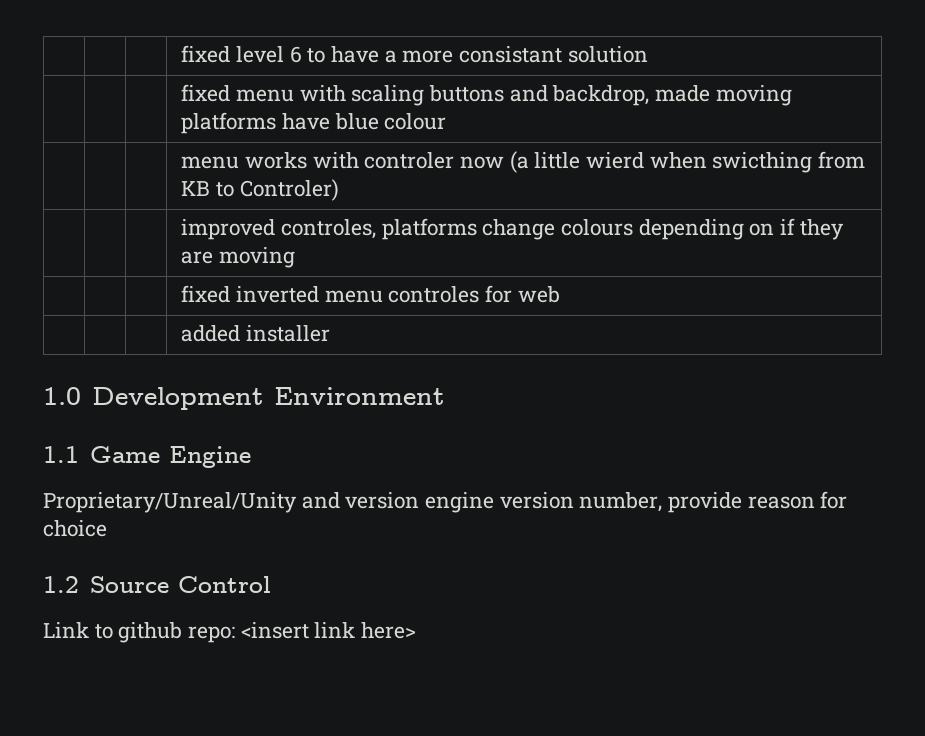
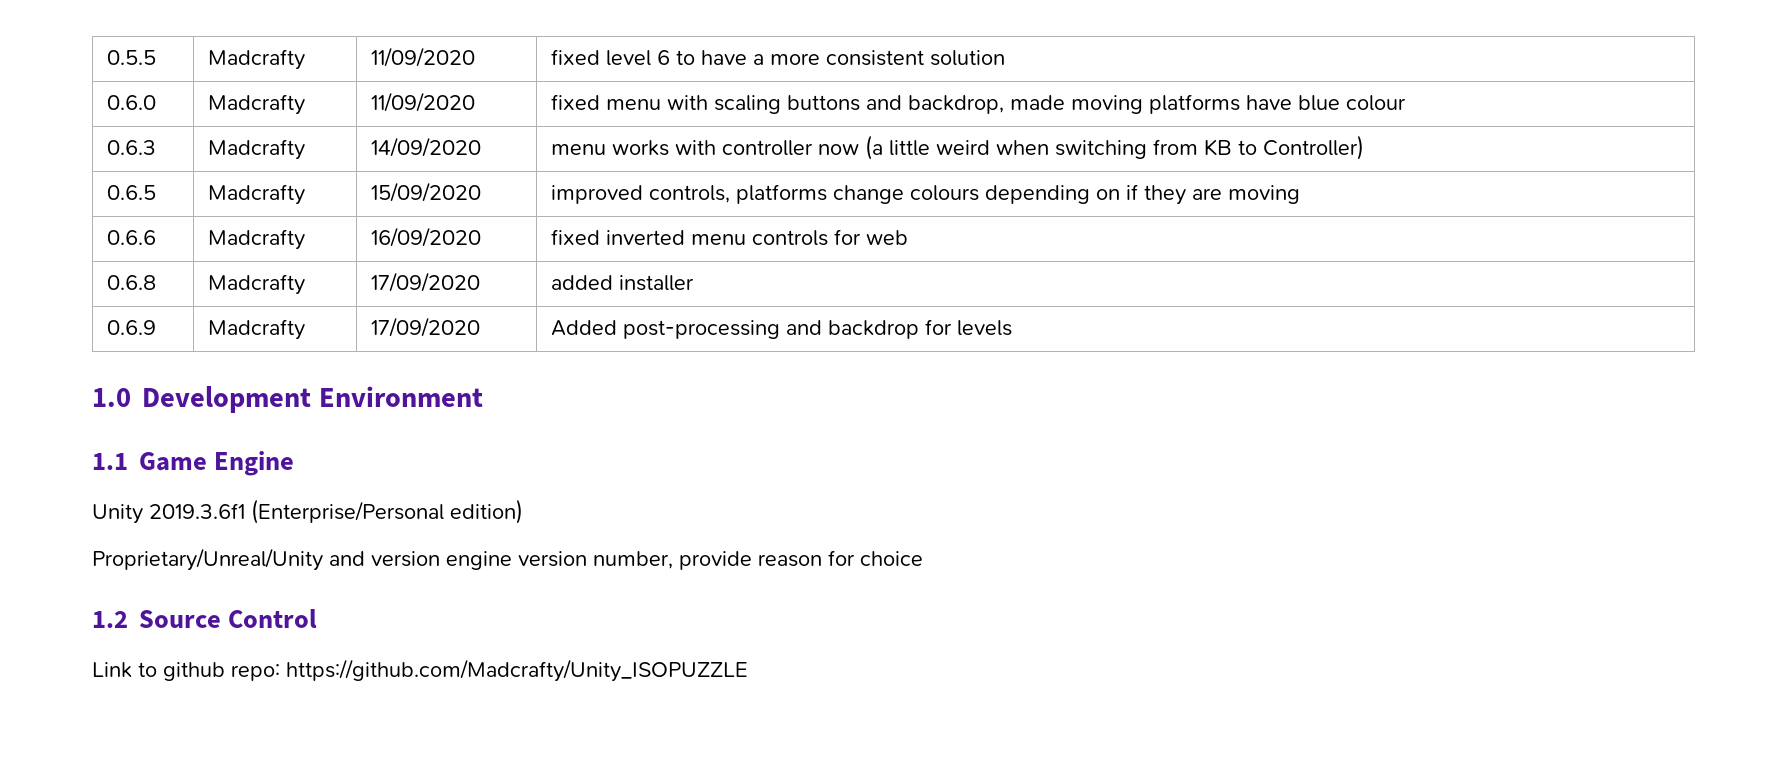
(181, 54) | | -> [106,50,156,65] [207,49,305,70] [370,47,475,67] 0.5.5 | Madcrafty | 11/09/2020
[459,46,563,63] consistant -> [825,50,924,66] consistent
(648, 54) | | -> [106,95,156,110] [207,94,305,115] [370,92,475,112] 0.6.0 | Madcrafty | 11/09/2020
(447, 121) | | -> [106,140,156,155] [207,139,305,160] [370,137,481,157] 0.6.3 | Madcrafty | 14/09/2020
[364,152,455,169] controler -> [721,140,813,156] controller
[586,151,866,173] [181,179,339,201] wierd when swicthing from KB to Controler) // | | -> [935,135,1364,160] [106,185,156,200] [207,184,305,205] [370,182,481,202] weird when switching from KB to Controller) // 0.6.5 | Madcrafty | 15/09/2020
[281,219,377,239] controles, -> [648,185,730,203] controls,
(296, 257) | | -> [106,230,156,245] [207,229,305,250] [370,227,481,247] 0.6.6 | Madcrafty | 16/09/2020
[388,286,480,303] controles -> [751,230,828,246] controls
(560, 294) | | -> [106,275,156,290] [207,274,305,295] [370,272,480,292] 0.6.8 | Madcrafty | 17/09/2020
(331, 333) none -> [106,320,156,335] [207,319,305,340] [370,317,480,337] [550,319,1012,339] // 0.6.9 | Madcrafty | 17/09/2020 | Added post-processing and backdrop for levels
(251, 457) none -> [92,499,523,524] // Unity 2019.3.6f1 (Enterprise/Personal edition)
[240,622,417,639] <insert link here> -> [286,659,748,682] https://github.com/Madcrafty/Unity_ISOPUZZLE

